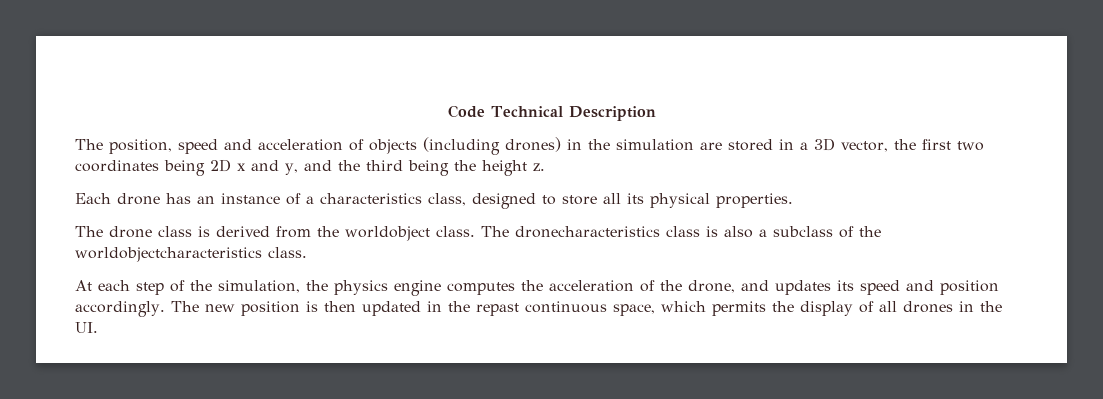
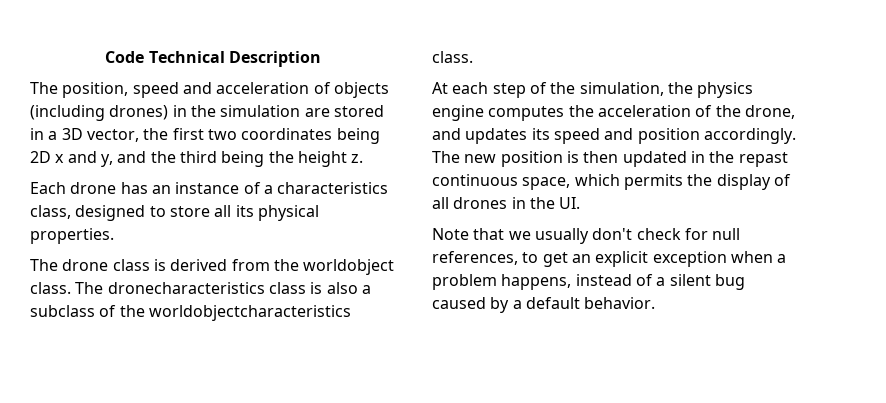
(98, 327) none -> [432,228,741,244] [432,251,787,267] [432,274,745,290] [432,297,656,313] // Note that we usually don't check for null references, to get an explicit exception when a problem happens, instead of a silent bug caused by a default behavior.

